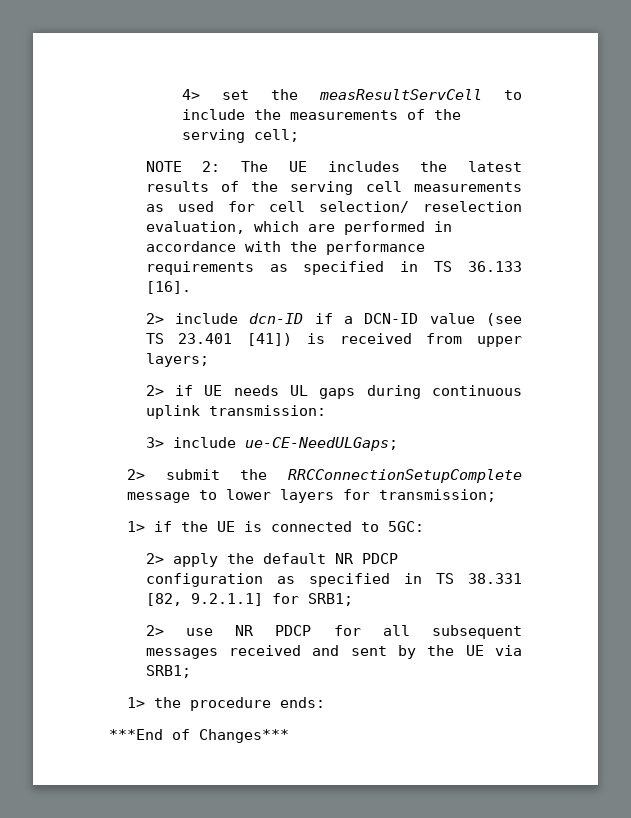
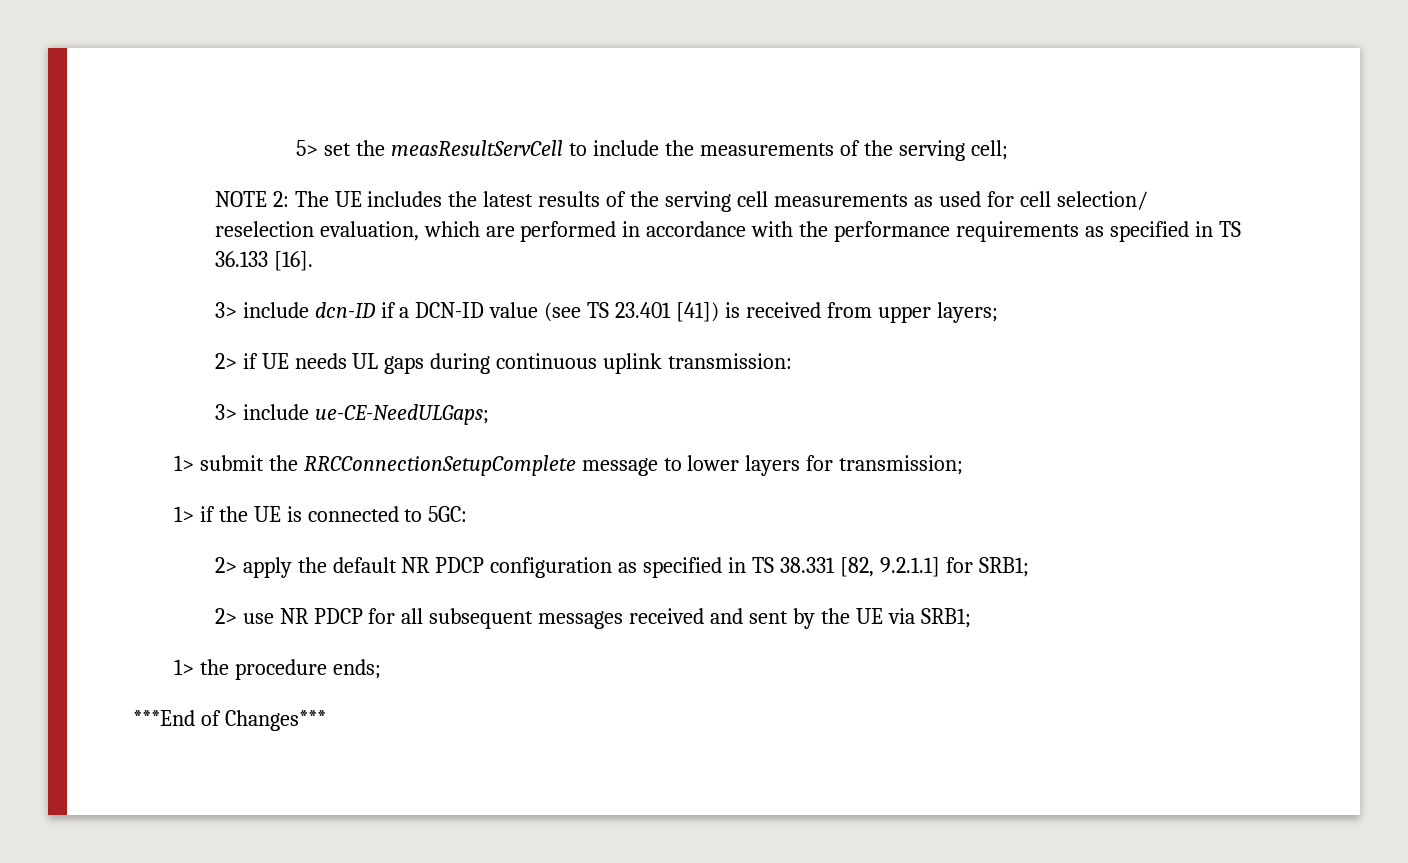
[182,89,201,100] 4> -> [296,140,319,156] 5>
[145,313,164,324] 2> -> [214,302,237,318] 3>
[127,469,146,480] 2> -> [173,455,194,471] 1>
[280,697,326,708] ends: -> [332,659,381,679] ends;

